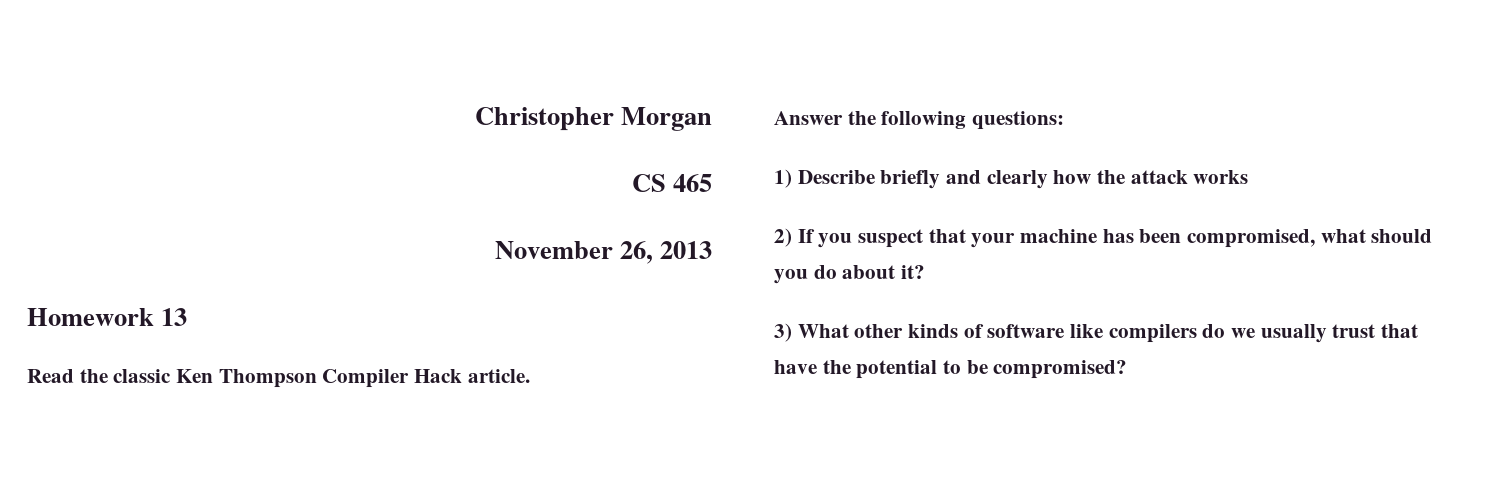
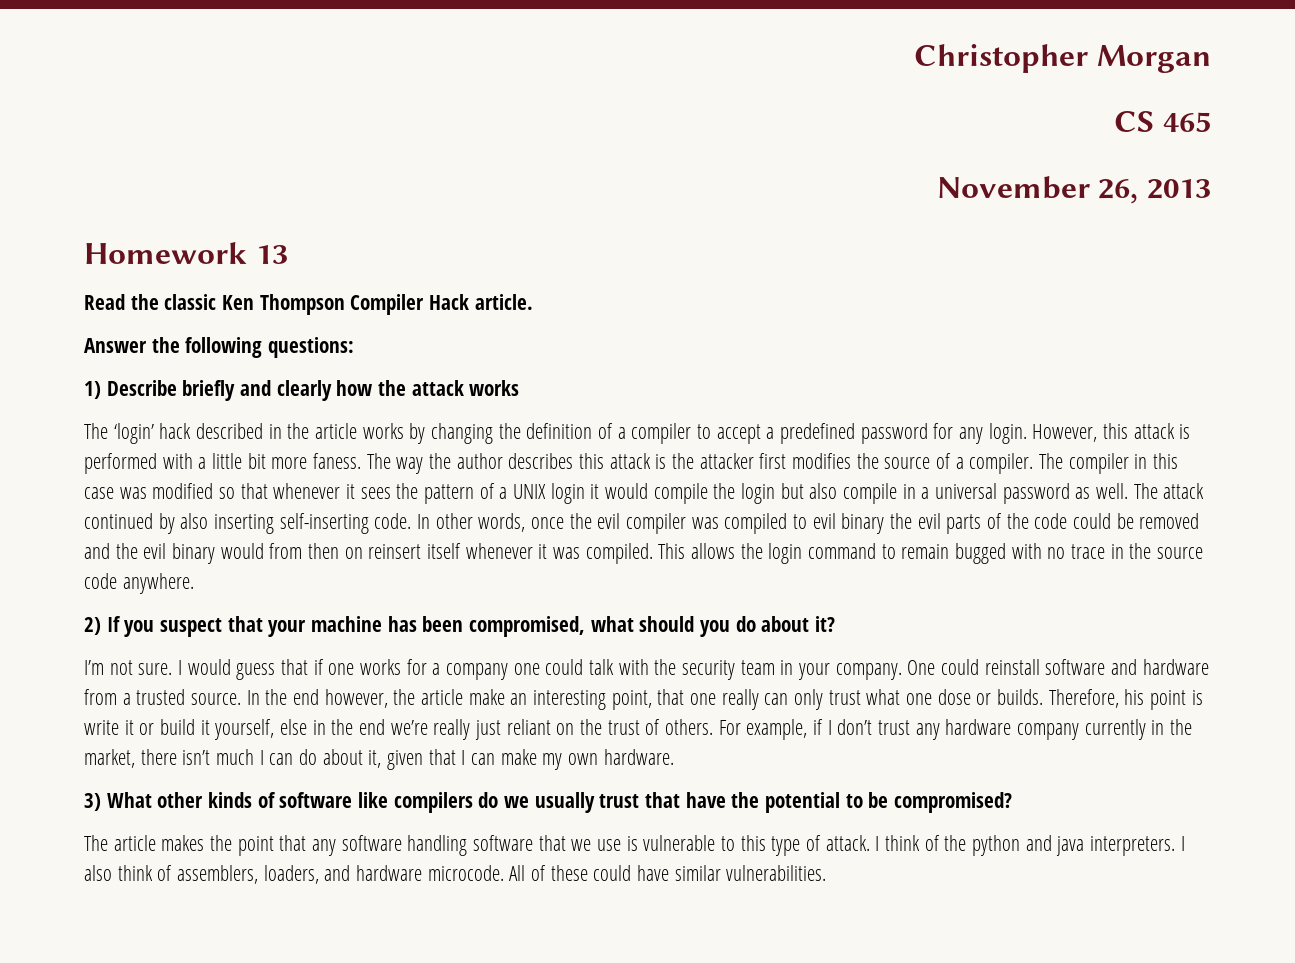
(1249, 177) none -> [84,423,1191,444] [84,453,1179,474] [84,483,1205,504] [84,513,1200,534] [84,543,1204,564] [84,573,194,594] // The ‘login’ hack described in the article works by changing the definition of a compiler to accept a predefined password for any login. However, this attack is performed with a little bit more faness. The way the author describes this attack is the attacker first modifies the source of a compiler. The compiler in this case was modified so that whenever it sees the pattern of a UNIX login it would compile the login but also compile in a universal password as well. The attack continued by also inserting self-inserting code. In other words, once the evil compiler was compiled to evil binary the evil parts of the code could be removed and the evil binary would from then on reinsert itself whenever it was compiled. This allows the login command to remain bugged with no trace in the source code anywhere.
(926, 272) none -> [84,659,1209,680] [84,689,1203,710] [84,719,1193,740] [84,749,674,770] // I’m not sure. I would guess that if one works for a company one could talk with the security team in your company. One could reinstall software and hardware from a trusted source. In the end however, the article make an interesting point, that one really can only trust what one dose or builds. Therefore, his point is write it or build it yourself, else in the end we’re really just reliant on the trust of others. For example, if I don’t trust any hardware company currently in the market, there isn’t much I can do about it, given that I can make my own hardware.
(1128, 369) none -> [84,835,1185,856] [84,865,827,884] // The article makes the point that any software handling software that we use is vulnerable to this type of attack. I think of the python and java interpreters. I also think of assemblers, loaders, and hardware microcode. All of these could have similar vulnerabilities.

